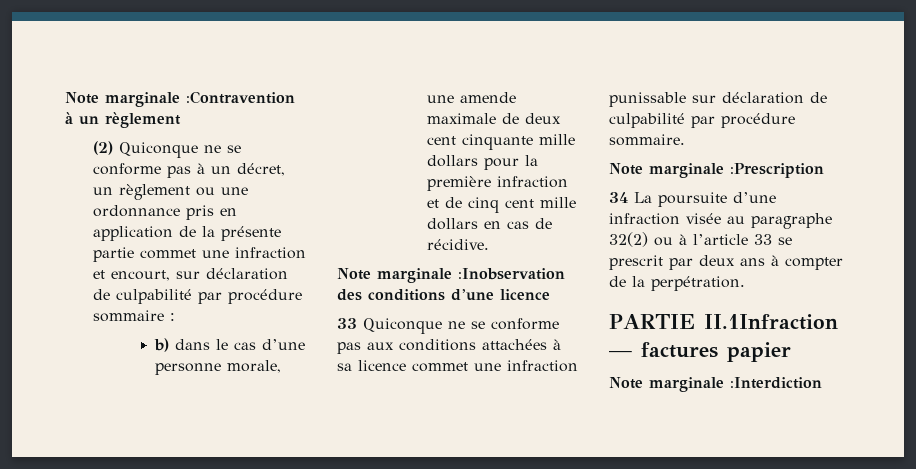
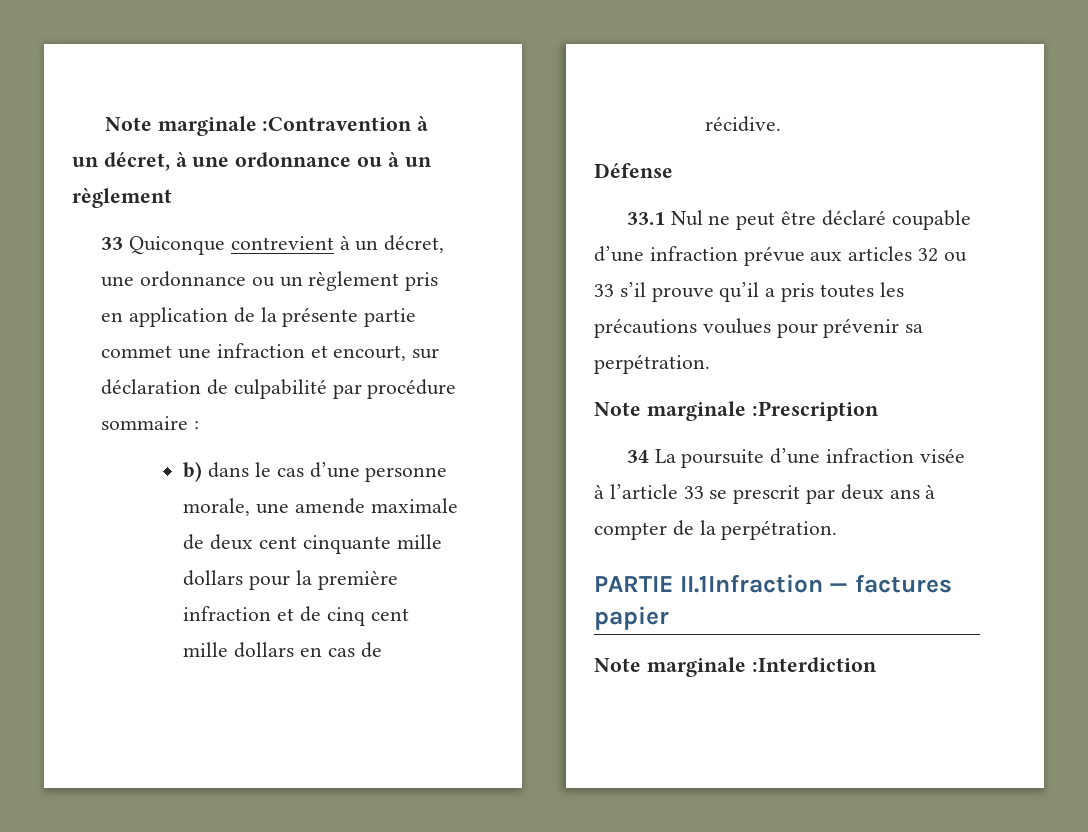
[105,112,181,128] [92,141,241,158] [92,163,285,178] [92,184,248,200] [92,205,180,217] règlement // (2) Quiconque ne se conforme pas à un décret, un règlement ou une ordonnance -> [103,152,432,171] [72,188,172,208] [101,235,445,255] [101,271,400,291] décret, à une ordonnance ou à un règlement // 33 Quiconque contrevient à un décret, une ordonnance ou un règlement
[337,268,565,283] [337,289,550,301] [337,318,559,334] [337,339,561,354] [337,360,578,372] [609,92,827,107] [609,113,795,128] [609,134,685,146] Note marginale :Inobservation des conditions d’une licence // 33 Quiconque ne se conforme pas aux conditions attachées à sa licence commet une infraction punissable sur déclaration de culpabilité par procédure sommaire. -> [594,163,673,178] [626,210,971,230] [594,246,967,266] [594,282,904,302] [594,318,924,338] [594,354,710,374] Défense // 33.1 Nul ne peut être déclaré coupable d’une infraction prévue aux articles 32 ou 33 s’il prouve qu’il a pris toutes les précautions voulues pour prévenir sa perpétration.
[727,213,832,229] [609,232,673,247] au paragraphe 32(2) ou -> (965, 455) none

